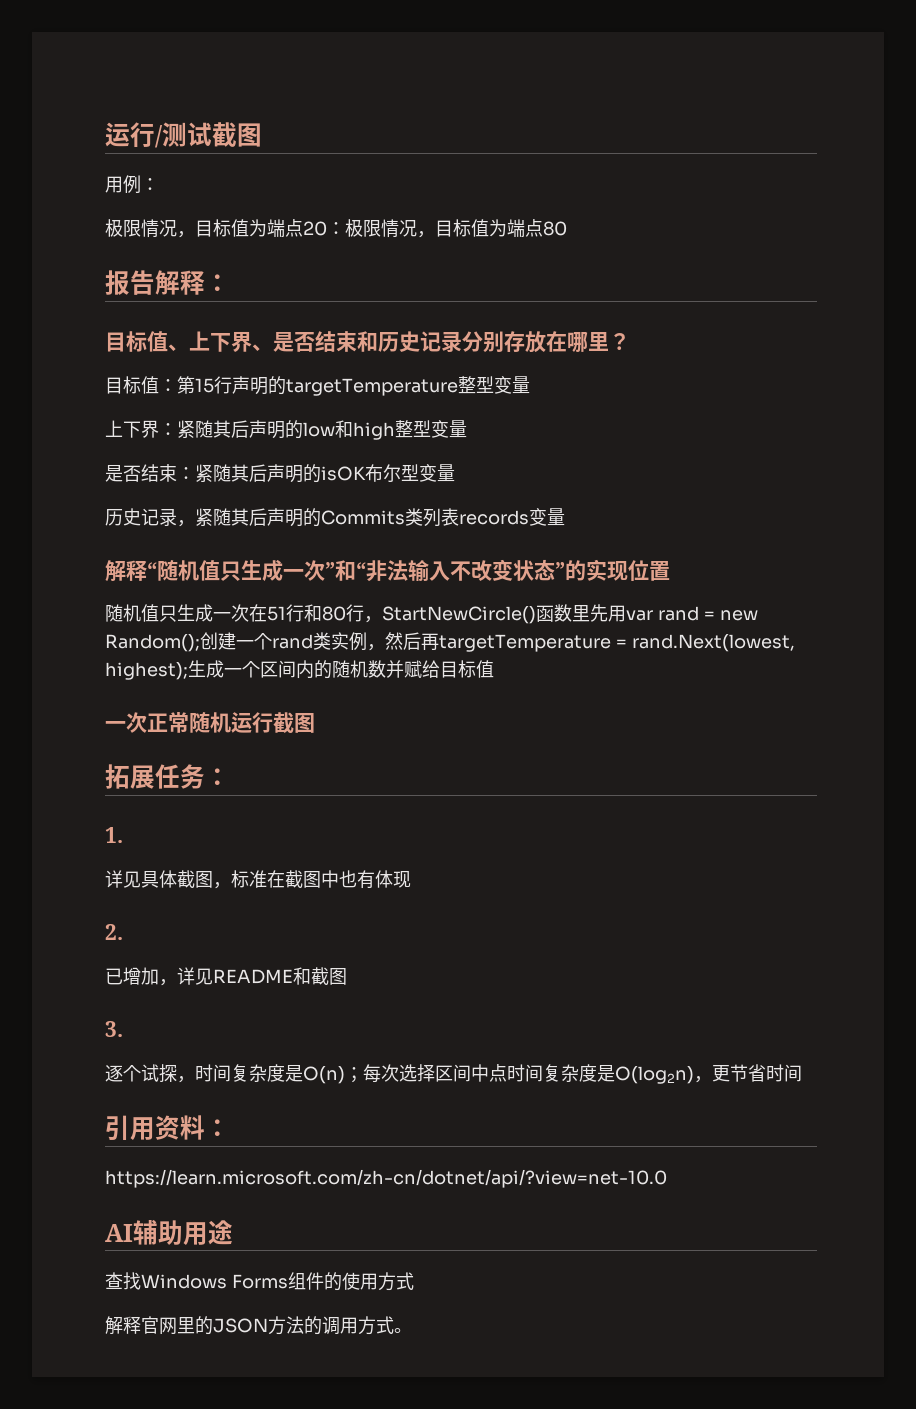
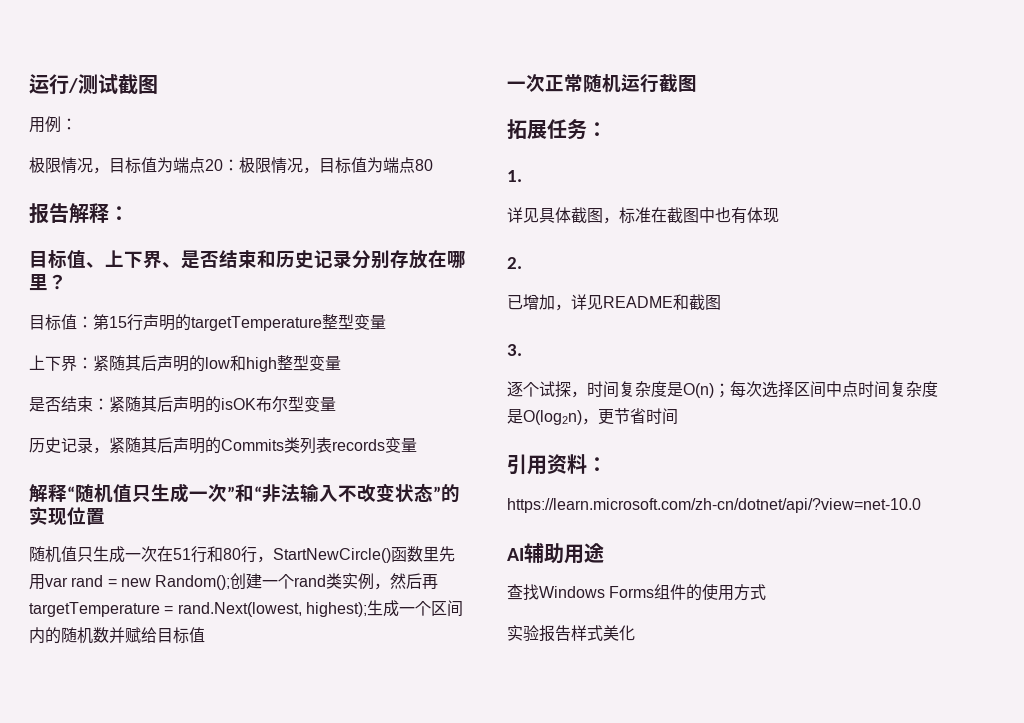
[105,1316,412,1335] 解释官网里的JSON方法的调用方式。 -> [507,625,635,642] 实验报告样式美化

